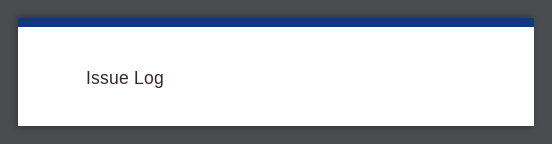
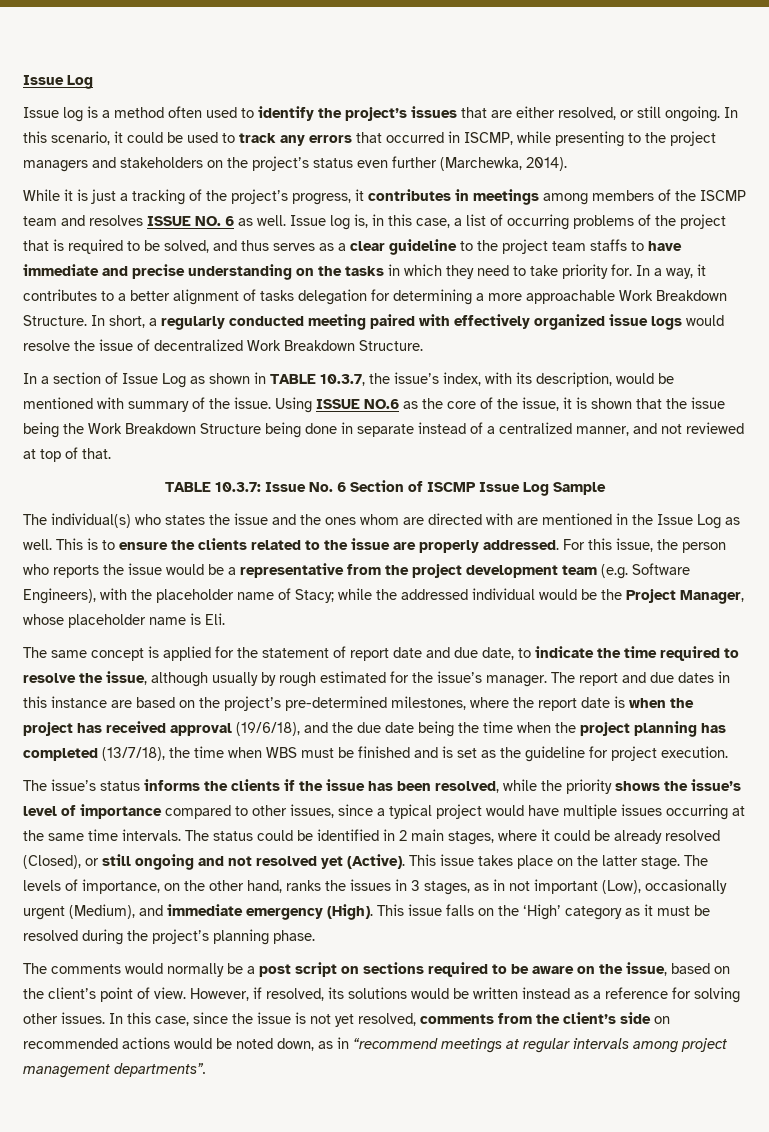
[86,71,164,88] Issue Log -> [23,75,93,89] [23,106,738,122] [23,131,716,147] [23,156,567,172] [23,189,746,205] [23,214,726,230] [23,239,682,255] [23,264,706,280] [23,289,727,305] [23,314,724,330] [23,339,423,351] [23,372,674,388] [23,397,725,413] [23,422,744,438] [23,447,111,462] [164,480,606,496] [23,513,740,529] [23,538,726,553] [23,563,690,579] [23,588,744,604] [23,613,225,628] [23,646,739,661] [23,671,730,687] [23,696,694,711] [23,721,726,737] [23,746,728,762] [23,779,741,794] [23,804,745,820] [23,829,720,845] [23,854,708,870] [23,879,727,895] [23,904,710,920] [23,929,315,945] [23,962,730,977] [23,987,740,1003] [23,1012,670,1027] [23,1037,727,1053] [23,1063,206,1078] Issue Log // Issue log is a method often used to identify the project’s issues that are either resolved, or still ongoing. In this scenario, it could be used to track any errors that occurred in ISCMP, while presenting to the project managers and stakeholders on the project’s status even further (Marchewka, 2014). // While it is just a tracking of the project’s progress, it contributes in meetings among members of the ISCMP team and resolves ISSUE NO. 6 as well. Issue log is, in this case, a list of occurring problems of the project that is required to be solved, and thus serves as a clear guideline to the project team staffs to have immediate and precise understanding on the tasks in which they need to take priority for. In a way, it contributes to a better alignment of tasks delegation for determining a more approachable Work Breakdown Structure. In short, a regularly conducted meeting paired with effectively organized issue logs would resolve the issue of decentralized Work Breakdown Structure. // In a section of Issue Log as shown in TABLE 10.3.7, the issue’s index, with its description, would be mentioned with summary of the issue. Using ISSUE NO.6 as the core of the issue, it is shown that the issue being the Work Breakdown Structure being done in separate instead of a centralized manner, and not reviewed at top of that. // TABLE 10.3.7: Issue No. 6 Section of ISCMP Issue Log Sample // The individual(s) who states the issue and the ones whom are directed with are mentioned in the Issue Log as well. This is to ensure the clients related to the issue are properly addressed. For this issue, the person who reports the issue would be a representative from the project development team (e.g. Software Engineers), with the placeholder name of Stacy; while the addressed individual would be the Project Manager, whose placeholder name is Eli. // The same concept is applied for the statement of report date and due date, to indicate the time required to resolve the issue, although usually by rough estimated for the issue’s manager. The report and due dates in this instance are based on the project’s pre-determined milestones, where the report date is when the project has received approval (19/6/18), and the due date being the time when the project planning has completed (13/7/18), the time when WBS must be finished and is set as the guideline for project execution. // The issue’s status informs the clients if the issue has been resolved, while the priority shows the issue’s level of importance compared to other issues, since a typical project would have multiple issues occurring at the same time intervals. The status could be identified in 2 main stages, where it could be already resolved (Closed), or still ongoing and not resolved yet (Active). This issue takes place on the latter stage. The levels of importance, on the other hand, ranks the issues in 3 stages, as in not important (Low), occasionally urgent (Medium), and immediate emergency (High). This issue falls on the ‘High’ category as it must be resolved during the project’s planning phase. // The comments would normally be a post script on sections required to be aware on the issue, based on the client’s point of view. However, if resolved, its solutions would be written instead as a reference for solving other issues. In this case, since the issue is not yet resolved, comments from the client’s side on recommended actions would be noted down, as in “recommend meetings at regular intervals among project management departments”.

